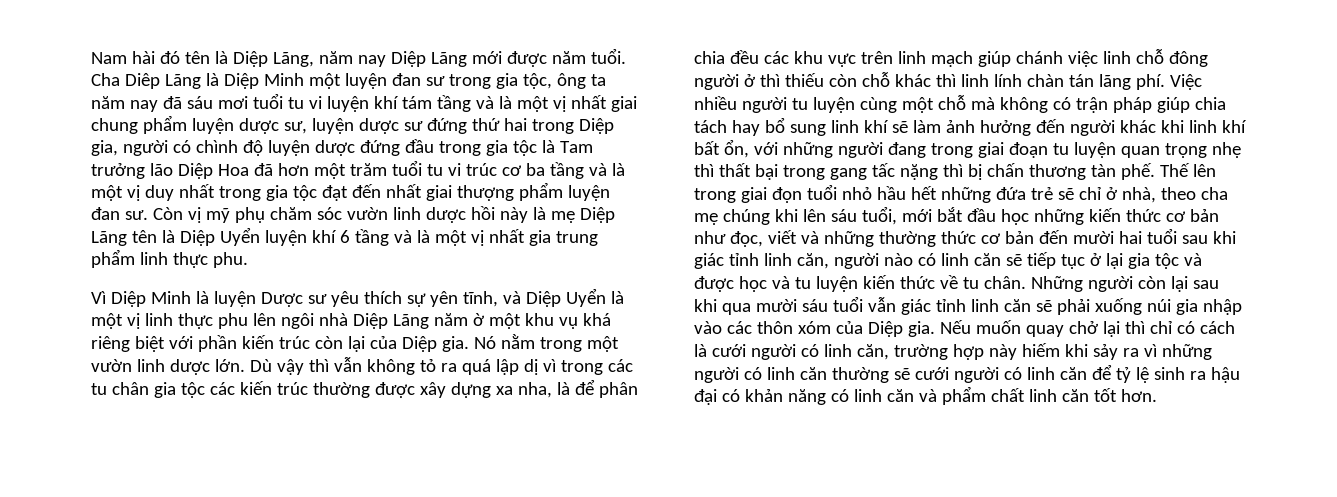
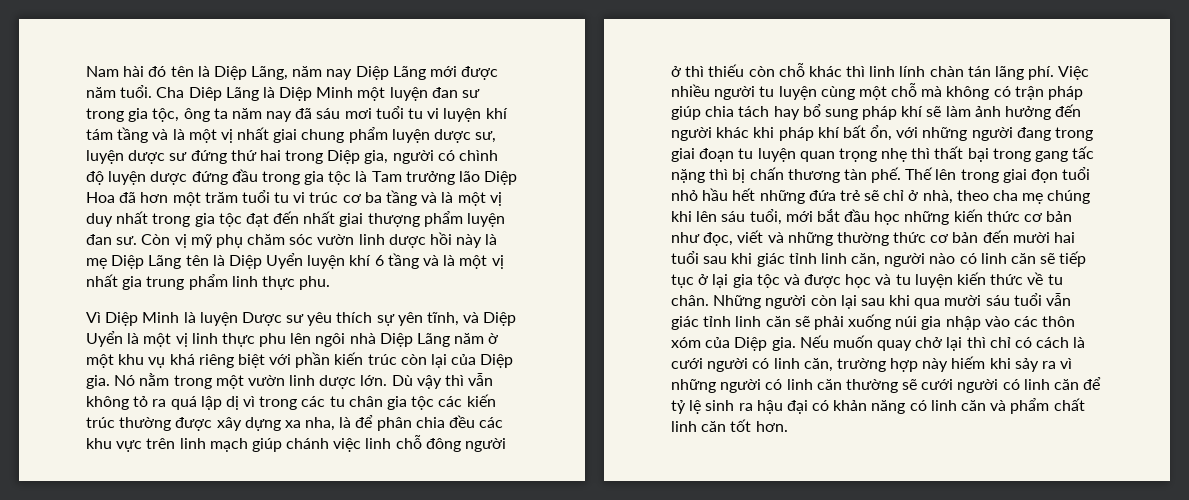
[830,120,859,133] linh -> [862,106,898,120] pháp
[1188,120,1217,133] linh -> [778,127,814,141] pháp

